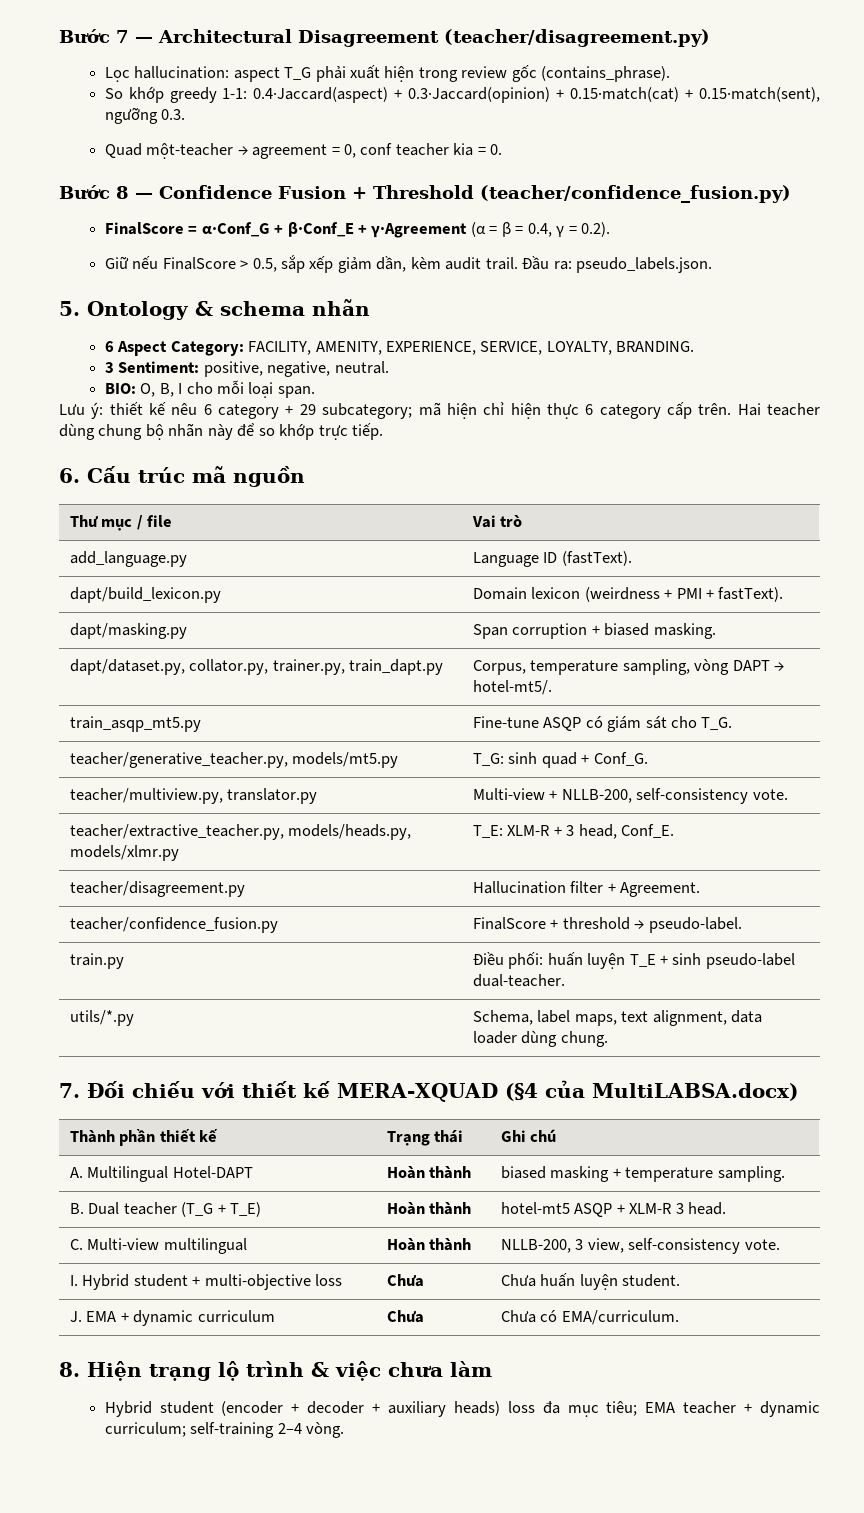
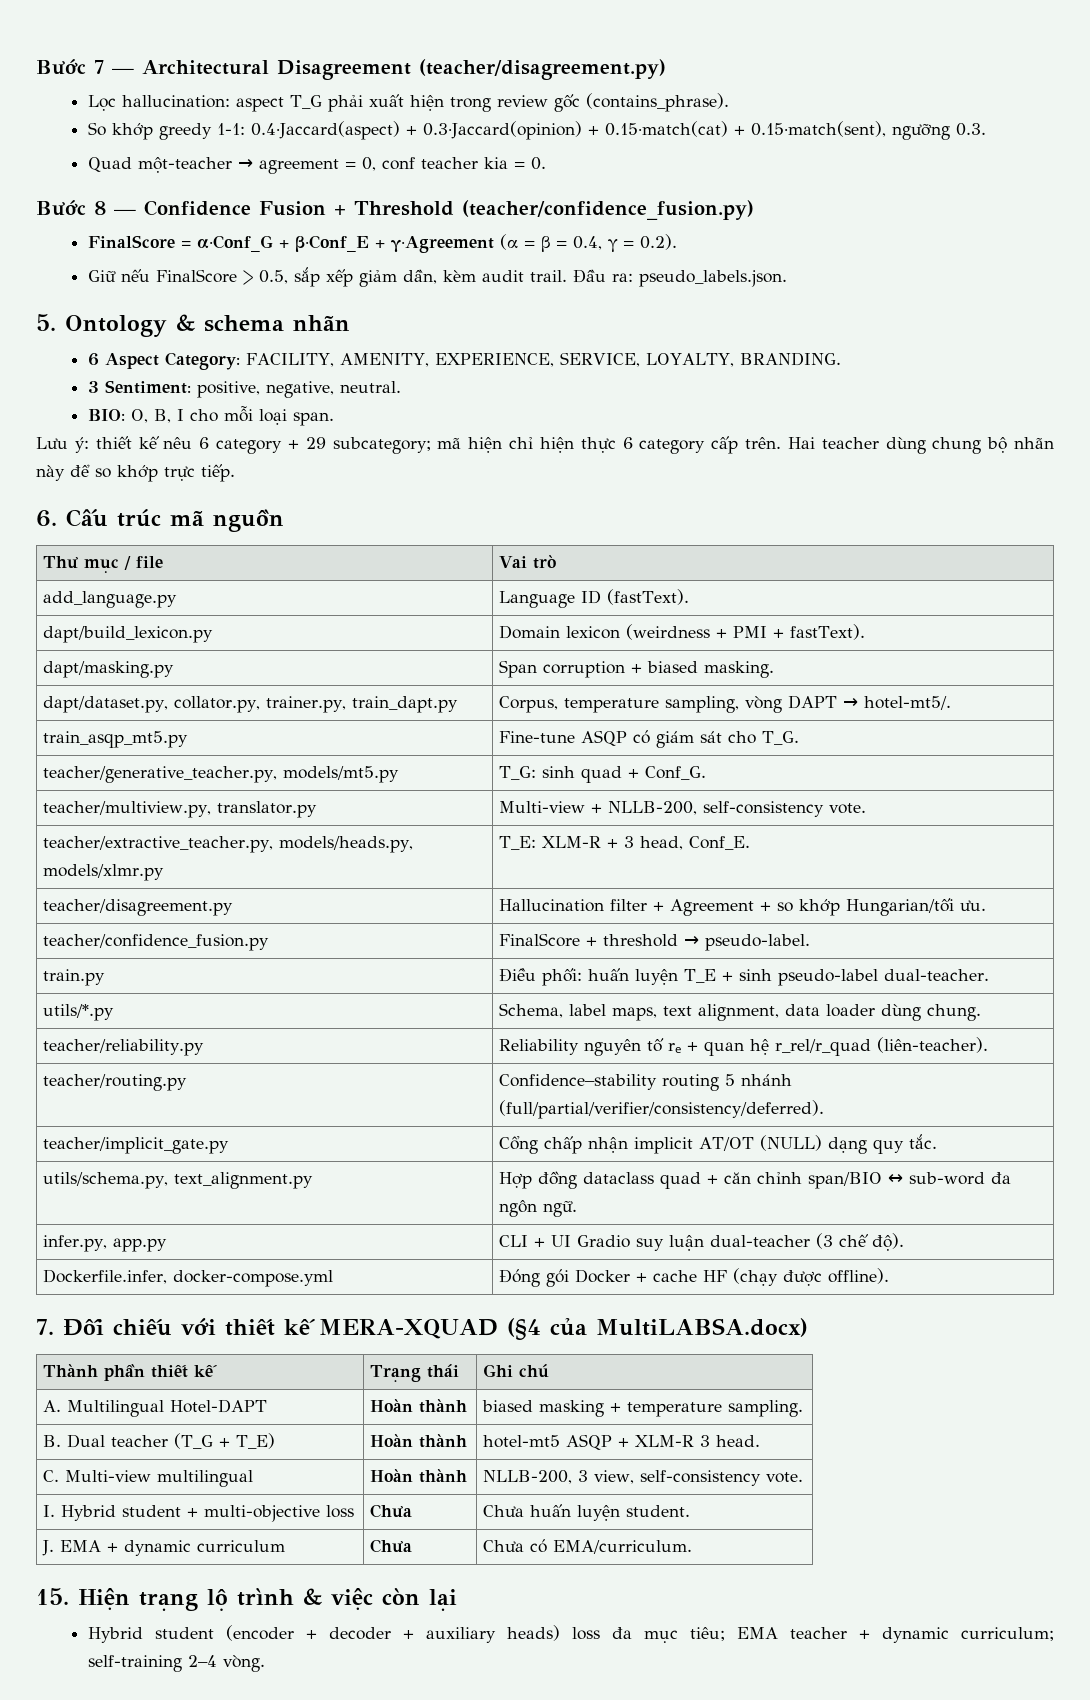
[620,882,701,897] Agreement. -> [670,898,987,916] Agreement + so khớp Hungarian/tối ưu.
(608, 1039) none -> [43,1039,205,1056] [499,1037,989,1056] [43,1074,188,1091] [499,1074,793,1091] [499,1100,825,1119] [43,1137,230,1154] [499,1134,938,1154] [43,1172,314,1189] [499,1171,1012,1189] [499,1200,578,1217] [43,1235,168,1252] [499,1233,905,1251] [43,1269,334,1287] [499,1268,890,1287] // teacher/reliability.py | Reliability nguyên tố rₑ + quan hệ r_rel/r_quad (liên-teacher). // teacher/routing.py | Confidence–stability routing 5 nhánh (full/partial/verifier/consistency/deferred). // teacher/implicit_gate.py | Cổng chấp nhận implicit AT/OT (NULL) dạng quy tắc. // utils/schema.py, text_alignment.py | Hợp đồng dataclass quad + căn chỉnh span/BIO ↔ sub-word đa ngôn ngữ. // infer.py, app.py | CLI + UI Gradio suy luận dual-teacher (3 chế độ). // Dockerfile.infer, docker-compose.yml | Đóng gói Docker + cache HF (chạy được offline).
[59,1362,80,1377] 8. -> [36,1588,69,1605] 15.
[388,1361,492,1377] chưa làm -> [382,1588,457,1611] còn lại

